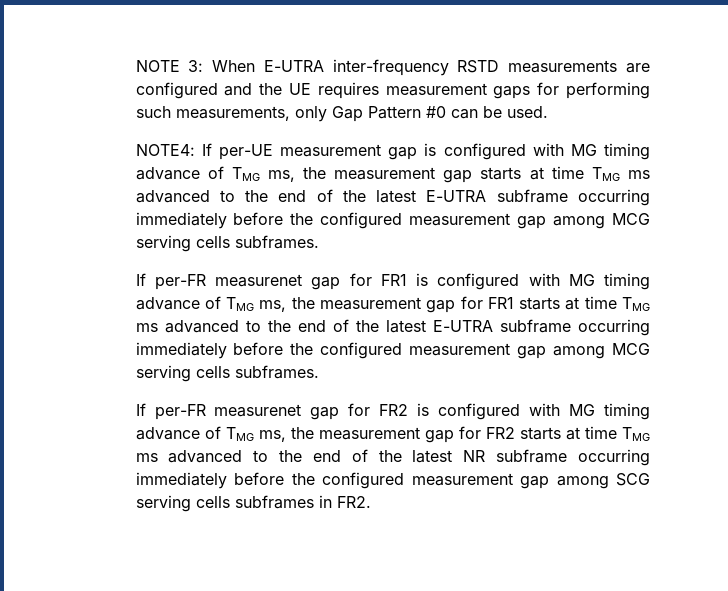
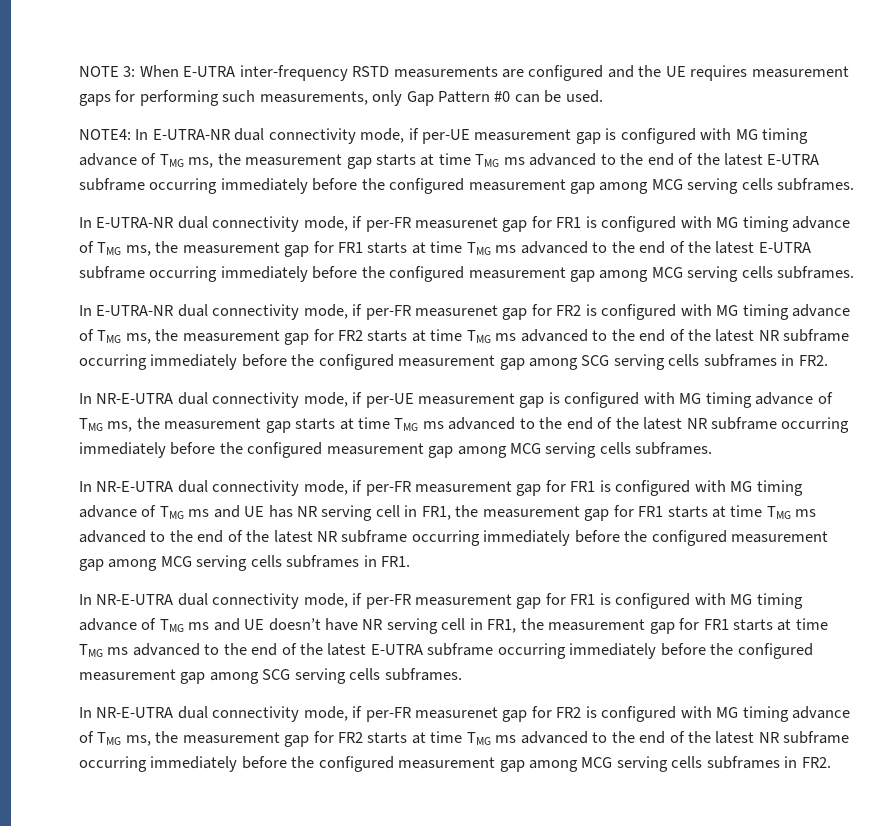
[201,143,212,156] If -> [135,128,419,144] In E-UTRA-NR dual connectivity mode, if
[135,273,146,286] If -> [78,216,363,232] In E-UTRA-NR dual connectivity mode, if
[135,403,146,416] If -> [78,304,363,320] In E-UTRA-NR dual connectivity mode, if
(371, 502) none -> [78,392,833,408] [78,417,850,433] [78,442,713,458] [78,480,803,496] [78,505,817,521] [78,530,829,546] [78,555,410,571] [78,593,803,609] [78,618,828,634] [78,643,813,659] [78,668,462,684] [78,706,851,722] [78,731,850,747] [78,756,831,772] // In NR-E-UTRA dual connectivity mode, if per-UE measurement gap is configured with MG timing advance of TMG ms, the measurement gap starts at time TMG ms advanced to the end of the latest NR subframe occurring immediately before the configured measurement gap among MCG serving cells subframes. // In NR-E-UTRA dual connectivity mode, if per-FR measurement gap for FR1 is configured with MG timing advance of TMG ms and UE has NR serving cell in FR1, the measurement gap for FR1 starts at time TMG ms advanced to the end of the latest NR subframe occurring immediately before the configured measurement gap among MCG serving cells subframes in FR1. // In NR-E-UTRA dual connectivity mode, if per-FR measurement gap for FR1 is configured with MG timing advance of TMG ms and UE doesn’t have NR serving cell in FR1, the measurement gap for FR1 starts at time TMG ms advanced to the end of the latest E-UTRA subframe occurring immediately before the configured measurement gap among SCG serving cells subframes. // In NR-E-UTRA dual connectivity mode, if per-FR measurenet gap for FR2 is configured with MG timing advance of TMG ms, the measurement gap for FR2 starts at time TMG ms advanced to the end of the latest NR subframe occurring immediately before the configured measurement gap among MCG serving cells subframes in FR2.

